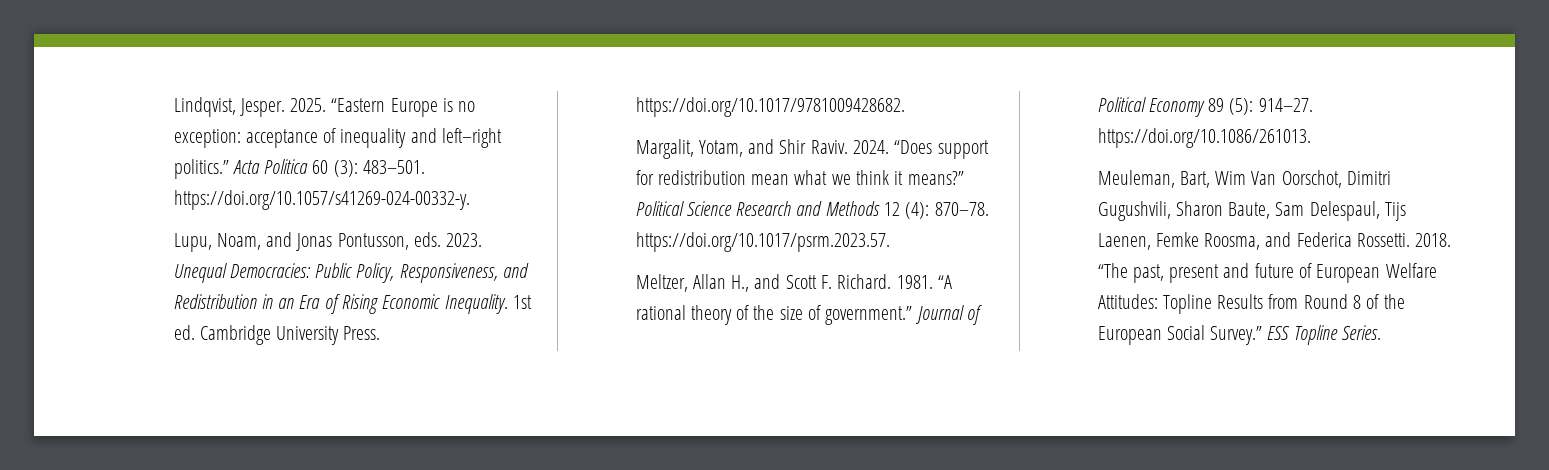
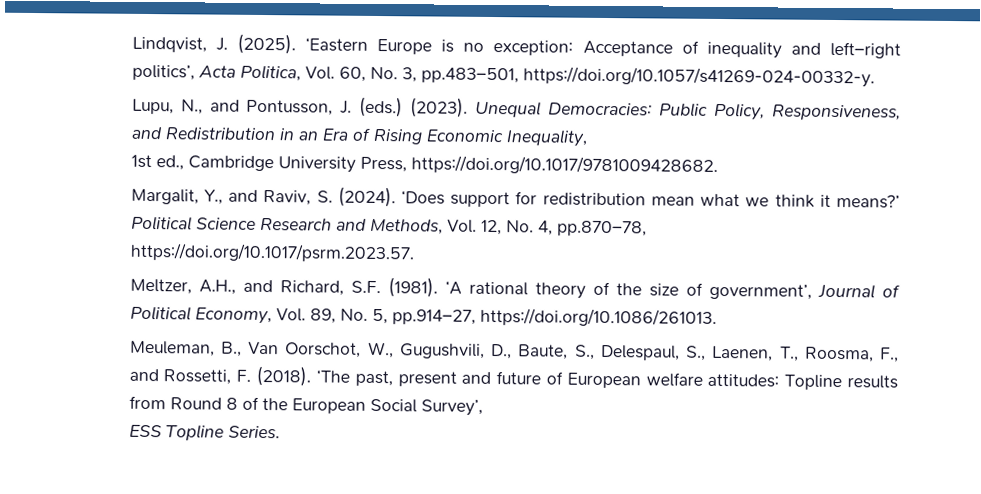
[239,98,386,117] Jesper. 2025. “Eastern -> [215,33,368,55] J. (2025). ‘Eastern
[245,129,318,148] acceptance -> [582,40,673,57] Acceptance
[173,159,426,179] [173,190,470,210] [173,232,483,252] politics.” Acta Politica 60 (3): 483–501. https://doi.org/10.1057/s41269-024-00332-y. // Lupu, Noam, and Jonas Pontusson, eds. 2023. -> [131,64,875,88] [131,96,469,118] politics’, Acta Politica, Vol. 60, No. 3, pp.483–501, https://doi.org/10.1057/s41269-024-00332-y. // Lupu, N., and Pontusson, J. (eds.) (2023).
[444,294,532,314] [173,325,195,340] Inequality. 1st ed. -> [505,129,588,147] [130,154,184,171] Inequality, // 1st ed.,
[343,326,381,340] Press. -> [359,156,407,173] Press,
[698,139,933,157] Yotam, and Shir Raviv. 2024. “Does -> [203,186,445,208] Y., and Raviv, S. (2024). ‘Does
[907,171,964,185] means?” -> [835,194,900,209] means?’
[825,201,989,219] [635,232,890,252] [635,274,952,292] Methods 12 (4): 870–78. https://doi.org/10.1017/psrm.2023.57. // Meltzer, Allan H., and Scott F. Richard. 1981. “A -> [369,218,647,237] [129,242,415,263] [129,277,462,298] Methods, Vol. 12, No. 4, pp.870–78, https://doi.org/10.1017/psrm.2023.57. // Meltzer, A.H., and Richard, S.F. (1981). ‘A
[825,306,913,325] government.” -> [708,283,812,300] government’,
[1148,98,1313,117] [1097,128,1311,148] [1097,170,1392,188] [1097,201,1407,221] [1097,232,1452,250] [1097,263,1128,278] Economy 89 (5): 914–27. https://doi.org/10.1086/261013. // Meuleman, Bart, Wim Van Oorschot, Dimitri Gugushvili, Sharon Baute, Sam Delespaul, Tijs Laenen, Femke Roosma, and Federica Rossetti. 2018. “The -> [194,307,717,327] [129,340,899,363] [128,365,350,387] Economy, Vol. 89, No. 5, pp.914–27, https://doi.org/10.1086/261013. // Meuleman, B., Van Oorschot, W., Gugushvili, D., Baute, S., Delespaul, S., Laenen, T., Roosma, F., and Rossetti, F. (2018). ‘The
[1385,263,1437,278] [1097,294,1264,314] Welfare Attitudes: Topline Results -> [645,372,899,391] welfare attitudes: Topline results
[1210,326,1263,345] Survey.” -> [420,399,483,416] Survey’, //

